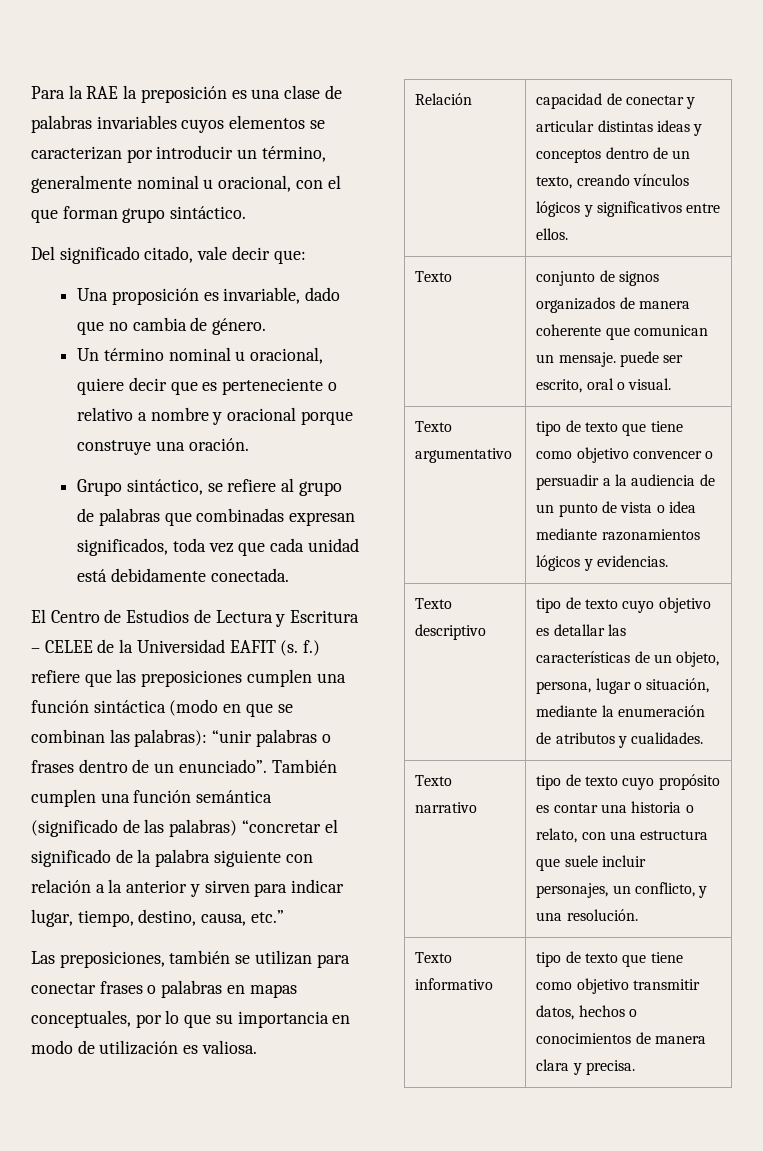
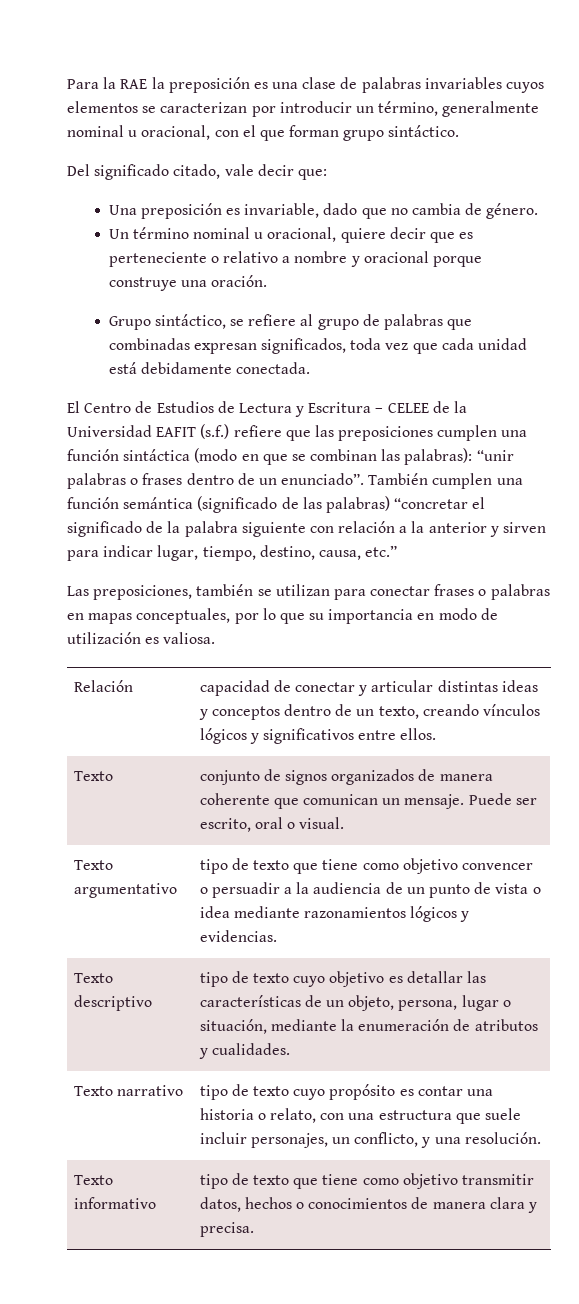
[111,288,199,305] proposición -> [140,203,222,219] preposición
[280,640,321,656] (s. f.) -> [200,424,230,439] (s.f.)
[619,351,659,367] puede -> [468,793,512,805] Puede

